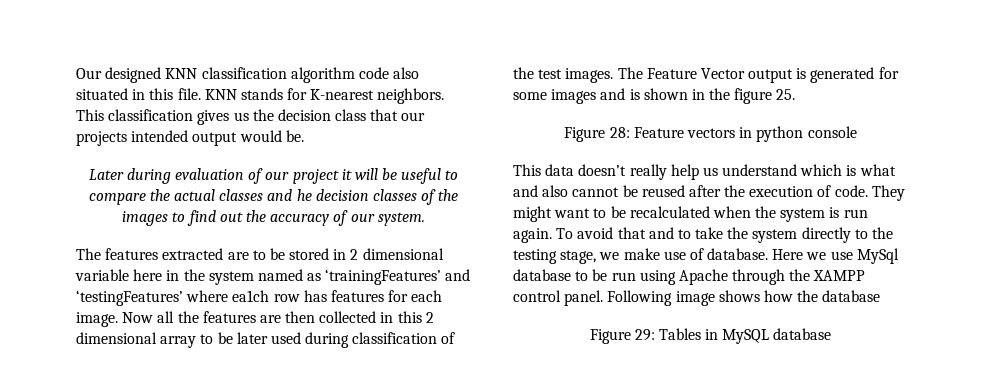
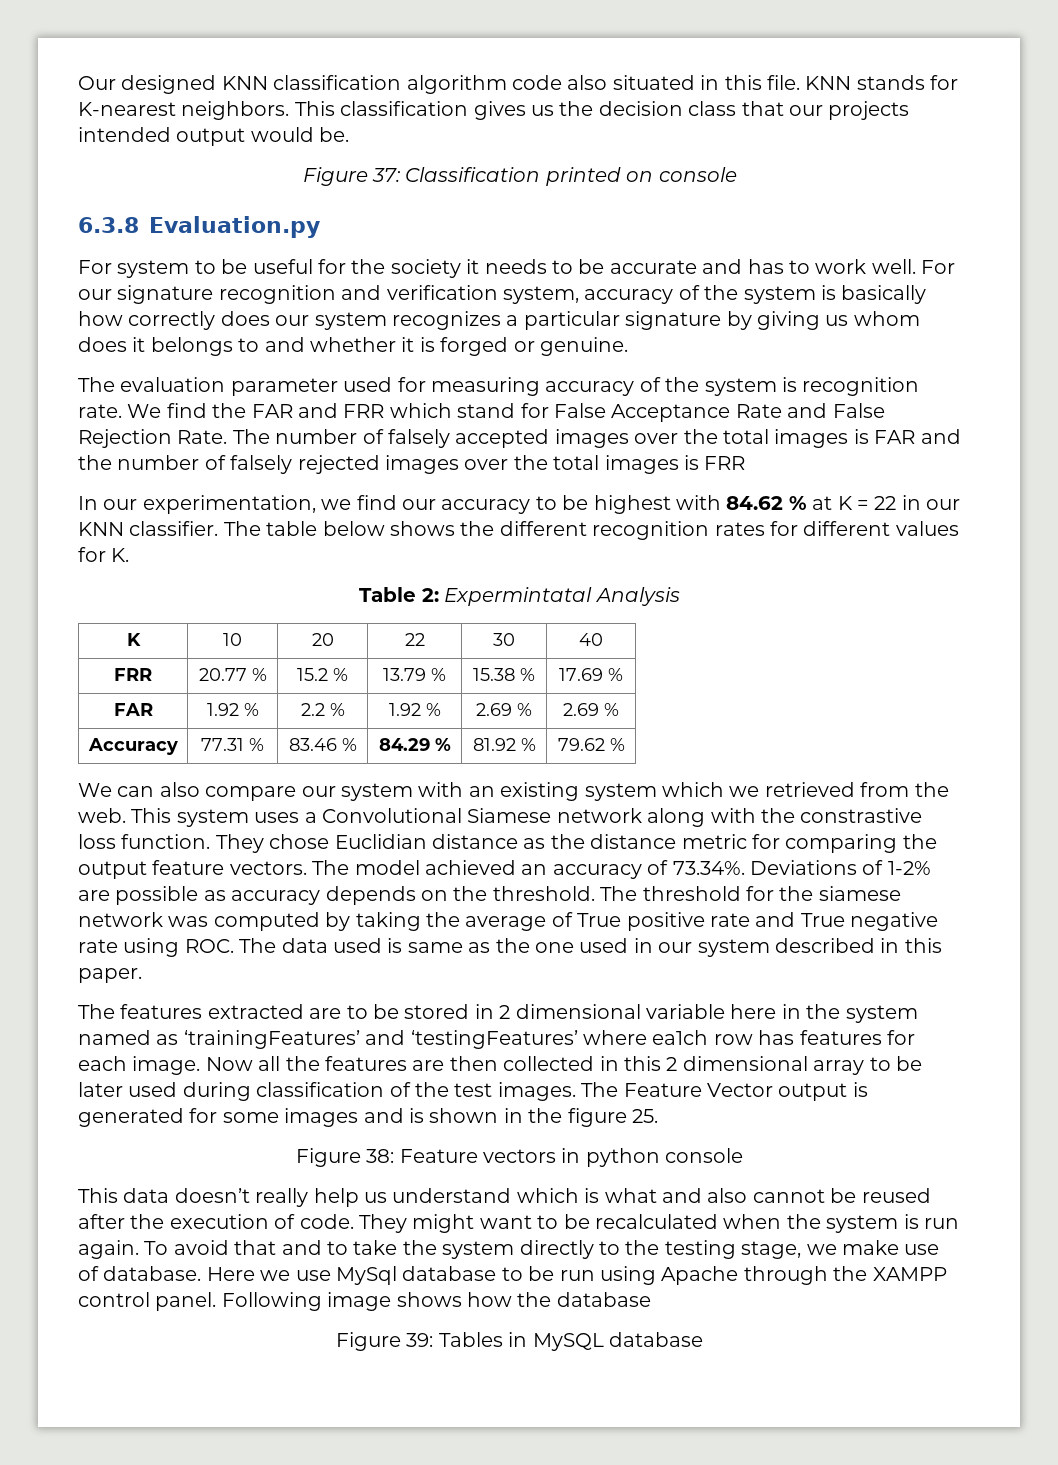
[88,168,459,184] [88,189,459,205] [122,210,425,226] Later during evaluation of our project it will be useful to compare the actual classes and he decision classes of the images to find out the accuracy of our system. -> [302,167,737,186] [78,216,320,238] [78,259,956,278] [78,285,927,304] [78,311,920,330] [78,337,628,356] [78,377,920,396] [78,403,885,422] [78,429,961,448] [78,455,746,474] [78,495,961,514] [78,521,959,540] [78,547,130,562] [359,587,680,606] [126,633,141,646] [223,633,242,646] [311,633,334,646] [404,633,425,646] [493,633,515,646] [579,633,603,646] [114,668,152,681] [198,668,267,681] [297,668,348,681] [383,668,446,681] [473,668,535,681] [559,668,623,681] [113,703,153,716] [206,703,259,716] [300,703,345,716] [388,703,441,716] [476,703,532,716] [563,703,619,716] [87,738,178,755] [201,738,264,751] [288,738,357,751] [378,738,451,751] [472,738,536,751] [557,738,625,751] [78,782,949,801] [78,808,923,827] [78,834,937,853] [78,860,931,879] [78,886,901,905] [78,912,939,931] [78,938,942,957] [78,968,142,983] Figure 37: Classification printed on console // 6.3.8 Evaluation.py // For system to be useful for the society it needs to be accurate and has to work well. For our signature recognition and verification system, accuracy of the system is basically how correctly does our system recognizes a particular signature by giving us whom does it belongs to and whether it is forged or genuine. // The evaluation parameter used for measuring accuracy of the system is recognition rate. We find the FAR and FRR which stand for False Acceptance Rate and False Rejection Rate. The number of falsely accepted images over the total images is FAR and the number of falsely rejected images over the total images is FRR // In our experimentation, we find our accuracy to be highest with 84.62 % at K = 22 in our KNN classifier. The table below shows the different recognition rates for different values for K. // Table 2: Expermintatal Analysis // K | 10 | 20 | 22 | 30 | 40 // FRR | 20.77 % | 15.2 % | 13.79 % | 15.38 % | 17.69 % // FAR | 1.92 % | 2.2 % | 1.92 % | 2.69 % | 2.69 % // Accuracy | 77.31 % | 83.46 % | 84.29 % | 81.92 % | 79.62 % // We can also compare our system with an existing system which we retrieved from the web. This system uses a Convolutional Siamese network along with the constrastive loss function. They chose Euclidian distance as the distance metric for comparing the output feature vectors. The model achieved an accuracy of 73.34%. Deviations of 1-2% are possible as accuracy depends on the threshold. The threshold for the siamese network was computed by taking the average of True positive rate and True negative rate using ROC. The data used is same as the one used in our system described in this paper.
[609,127,630,138] 28: -> [366,1149,395,1163] 38:
[634,329,655,341] 29: -> [406,1333,434,1347] 39:

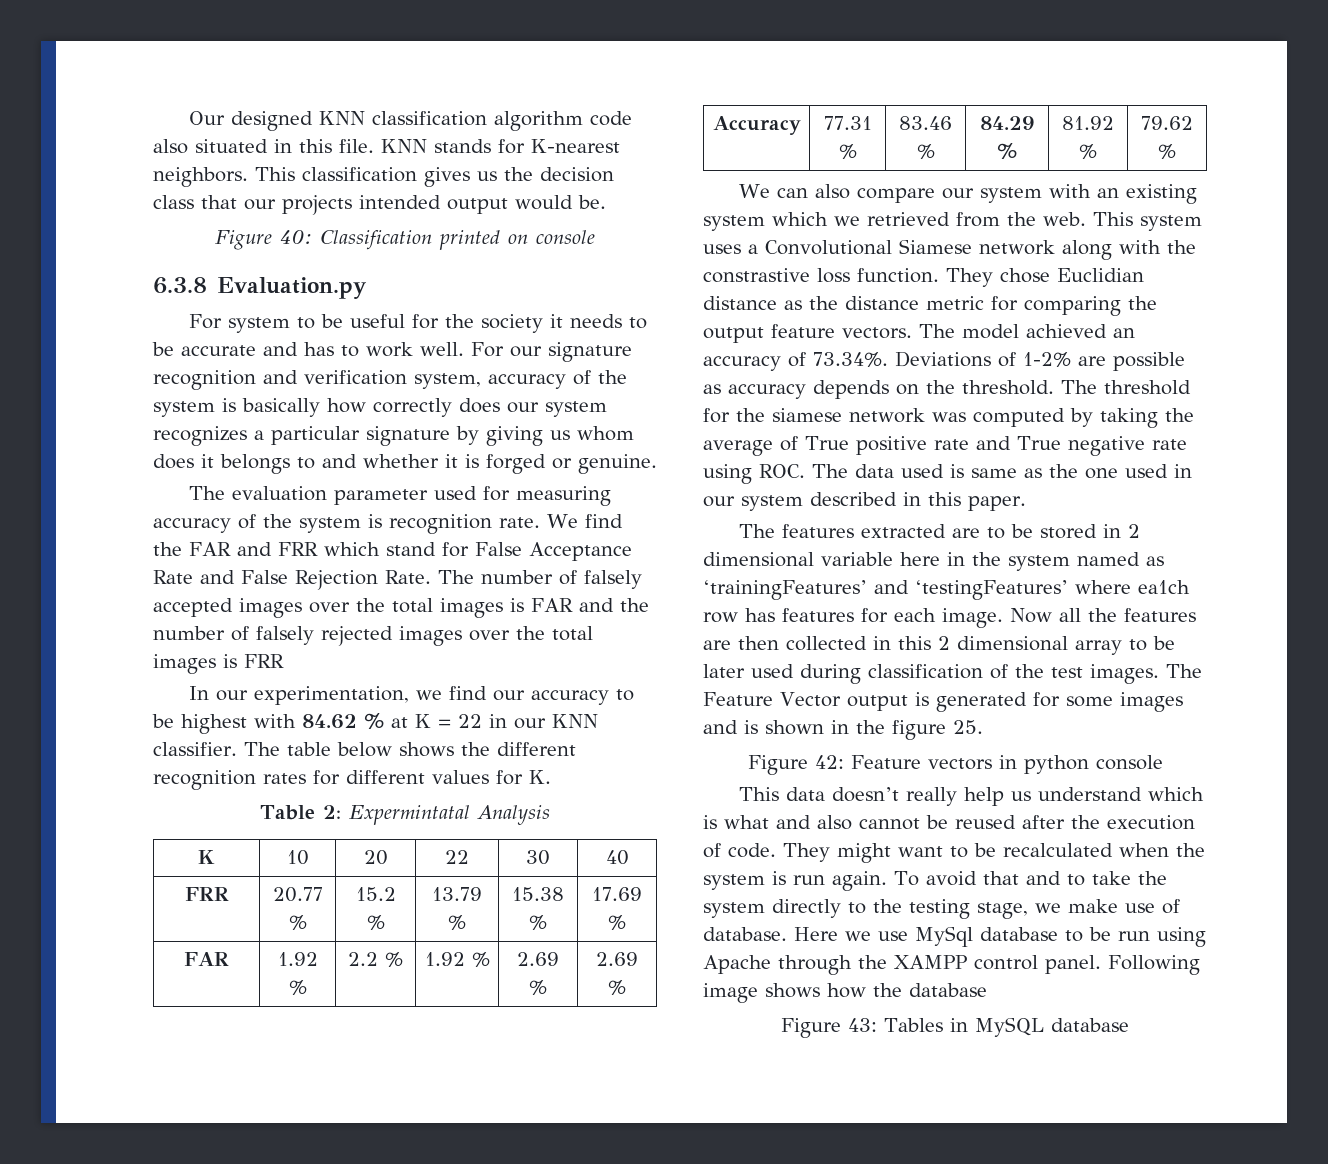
[371,168,401,182] 37: -> [280,230,312,244] 40:
[366,1149,395,1163] 38: -> [814,755,844,769] 42:
[406,1333,434,1347] 39: -> [848,1018,878,1032] 43:

